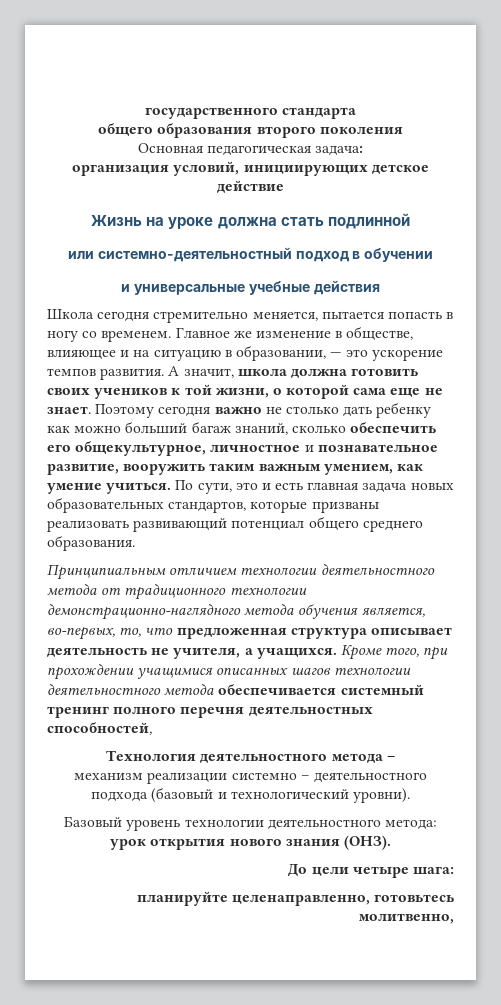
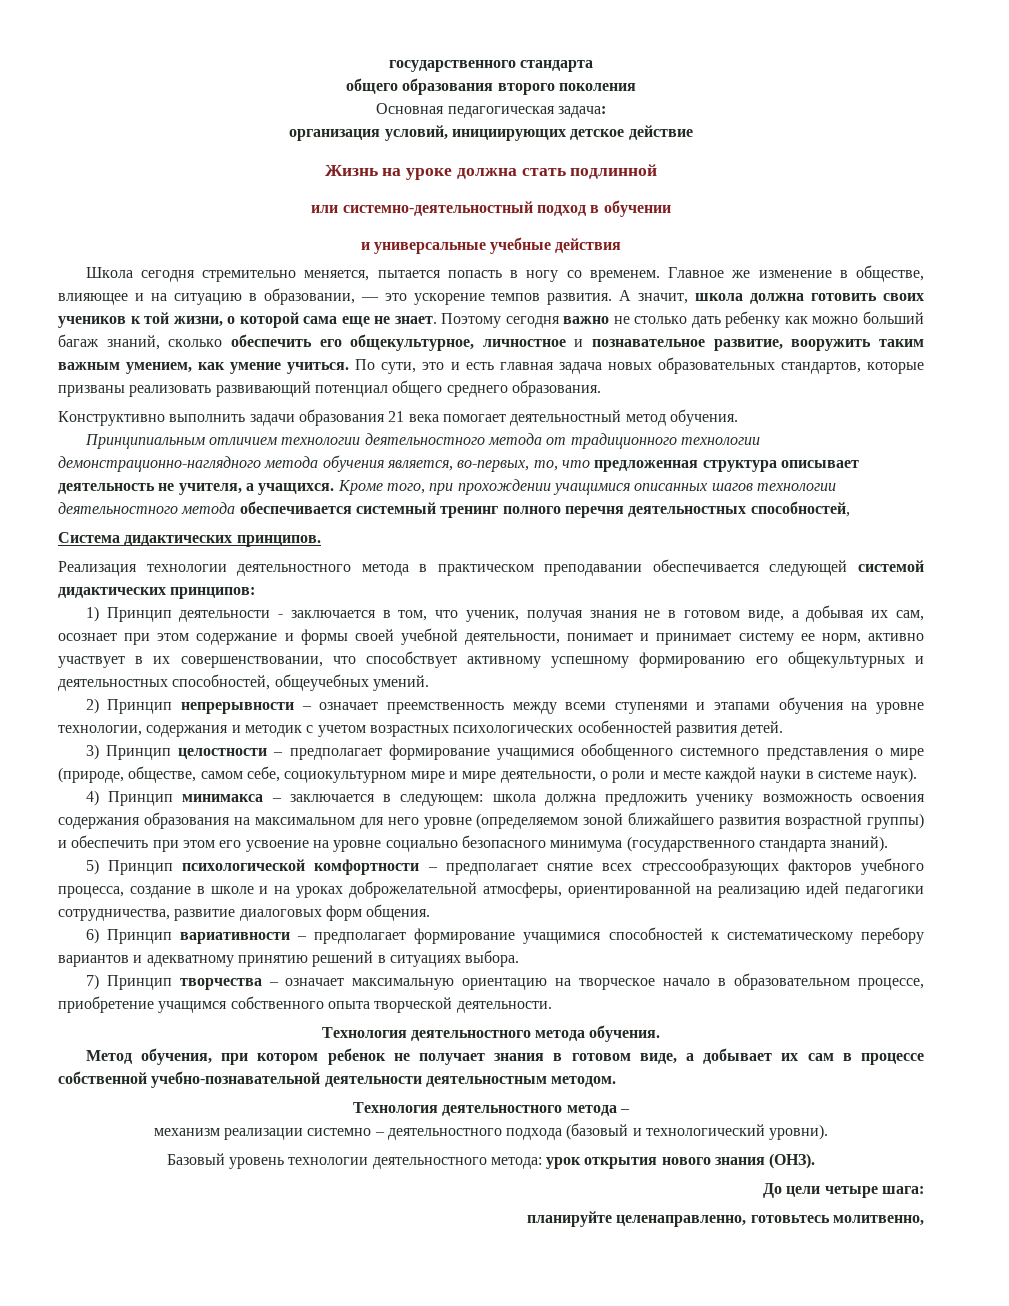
(135, 543) none -> [58,409,738,426] // Конструктивно выполнить задачи образования 21 века помогает деятельностный метод обучения.
(152, 728) none -> [58,532,321,547] [58,559,924,576] [58,587,256,599] [85,605,924,622] [58,628,924,645] [58,651,924,668] [58,674,429,691] [85,697,924,714] [58,720,784,737] [85,743,924,760] [58,766,918,783] [85,790,926,806] [58,812,924,829] [58,835,889,852] [85,858,924,875] [58,881,924,898] [58,904,431,921] [85,927,924,944] [58,950,520,967] [85,973,924,990] [58,996,552,1013] [321,1025,661,1042] [85,1048,924,1065] [58,1071,617,1088] // Система дидактических принципов. // Реализация технологии деятельностного метода в практическом преподавании обеспечивается следующей системой дидактических принципов: // 1) Принцип деятельности - заключается в том, что ученик, получая знания не в готовом виде, а добывая их сам, осознает при этом содержание и формы своей учебной деятельности, понимает и принимает систему ее норм, активно участвует в их совершенствовании, что способствует активному успешному формированию его общекультурных и деятельностных способностей, общеучебных умений. // 2) Принцип непрерывности – означает преемственность между всеми ступенями и этапами обучения на уровне технологии, содержания и методик с учетом возрастных психологических особенностей развития детей. // 3) Принцип целостности – предполагает формирование учащимися обобщенного системного представления о мире (природе, обществе, самом себе, социокультурном мире и мире деятельности, о роли и месте каждой науки в системе наук). // 4) Принцип минимакса – заключается в следующем: школа должна предложить ученику возможность освоения содержания образования на максимальном для него уровне (определяемом зоной ближайшего развития возрастной группы) и обеспечить при этом его усвоение на уровне социально безопасного минимума (государственного стандарта знаний). // 5) Принцип психологической комфортности – предполагает снятие всех стрессообразующих факторов учебного процесса, создание в школе и на уроках доброжелательной атмосферы, ориентированной на реализацию идей педагогики сотрудничества, развитие диалоговых форм общения. // 6) Принцип вариативности – предполагает формирование учащимися способностей к систематическому перебору вариантов и адекватному принятию решений в ситуациях выбора. // 7) Принцип творчества – означает максимальную ориентацию на творческое начало в образовательном процессе, приобретение учащимся собственного опыта творческой деятельности. // Технология деятельностного метода обучения. // Метод обучения, при котором ребенок не получает знания в готовом виде, а добывает их сам в процессе собственной учебно-познавательной деятельности деятельностным методом.

